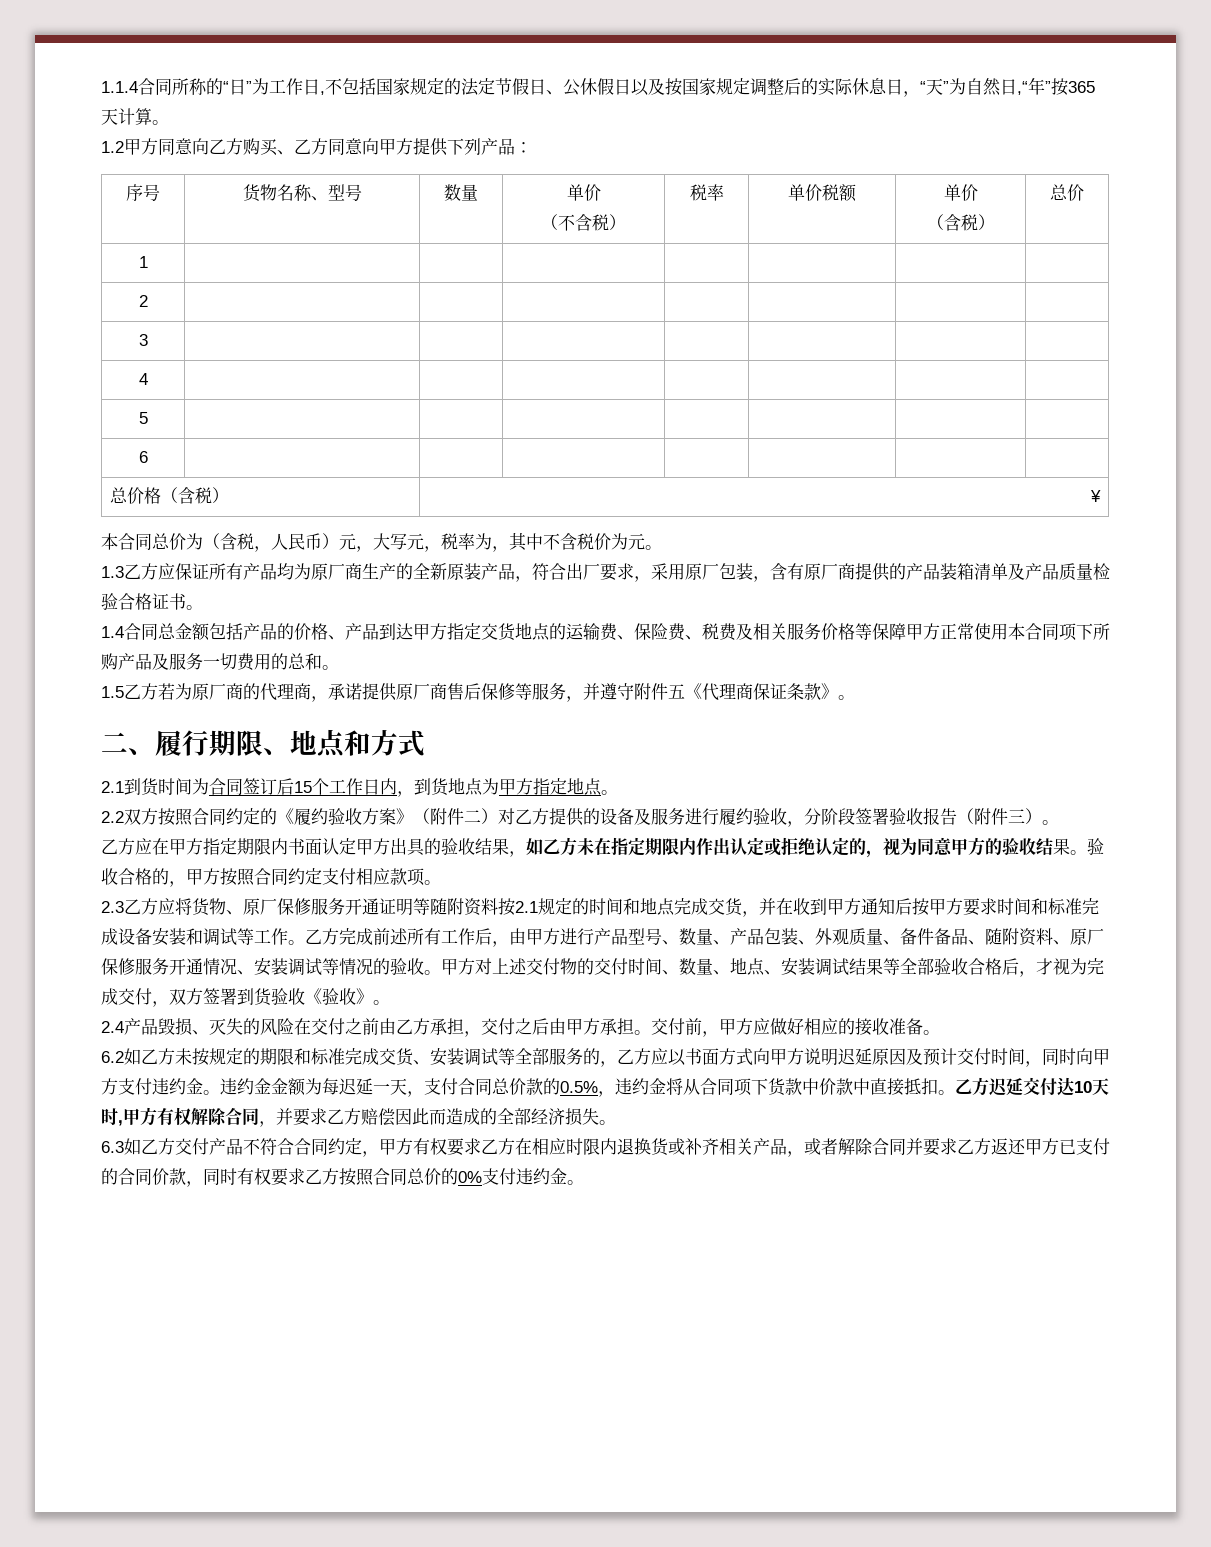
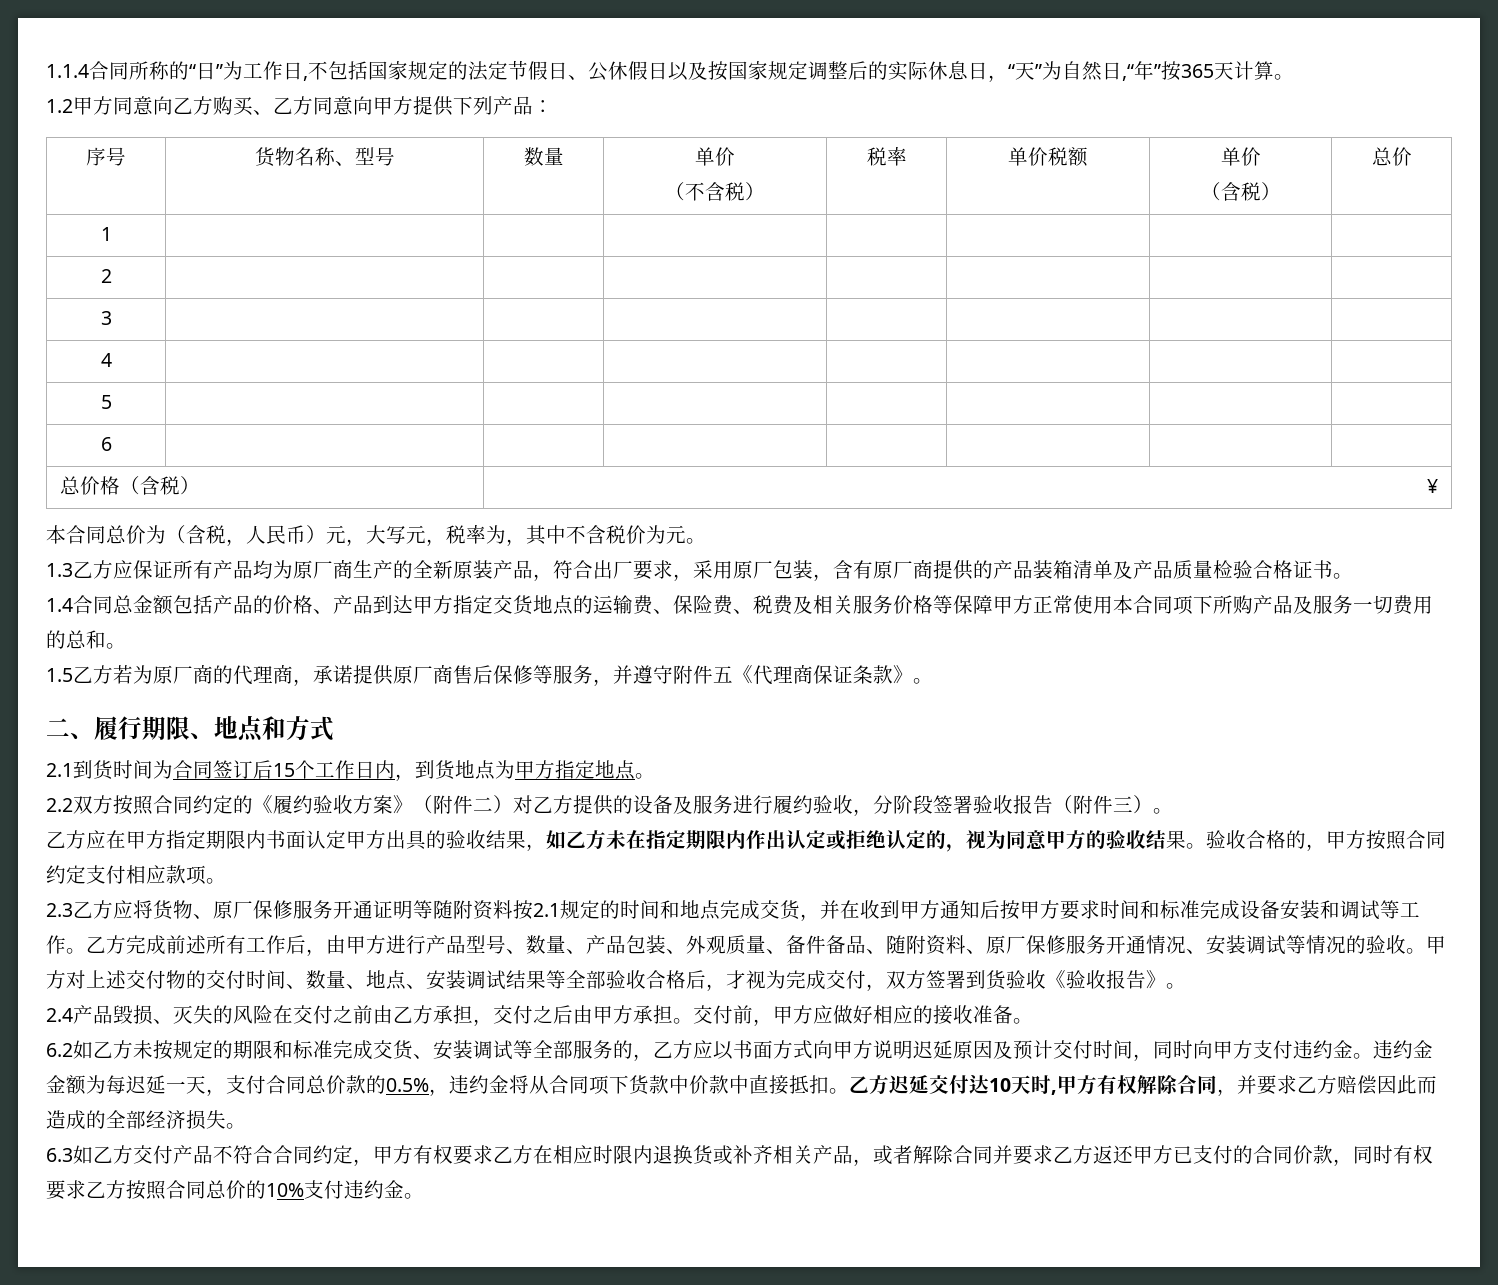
(356, 996) none -> [1106,970,1146,989] 报告
[458,1171,482,1183] 0% -> [266,1183,304,1197] 10%

